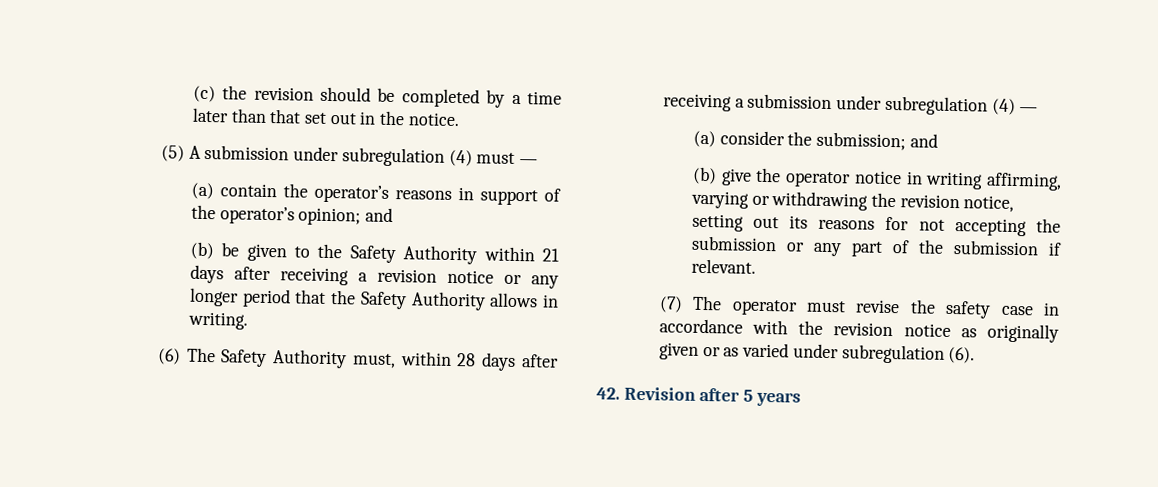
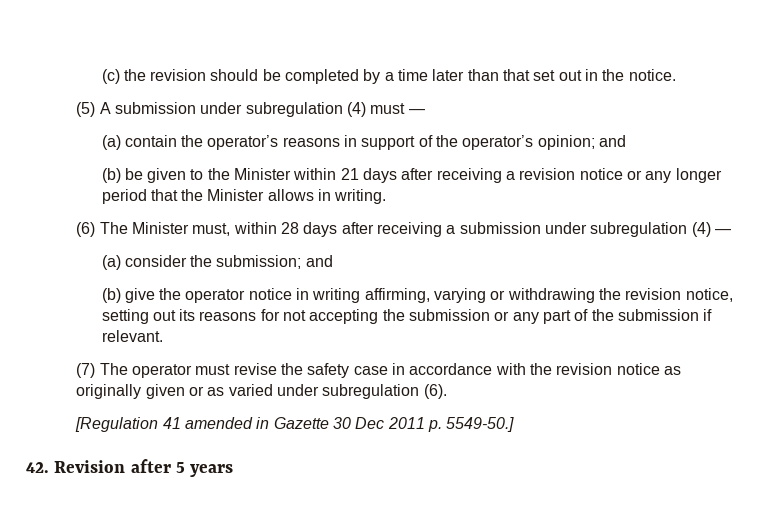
[349,245,478,265] Safety Authority -> [234,168,292,180] Minister
[359,291,486,311] Safety Authority -> [207,189,265,201] Minister
[220,349,348,369] Safety Authority -> [131,222,189,234] Minister
(976, 355) none -> [75,417,515,432] // [Regulation 41 amended in Gazette 30 Dec 2011 p. 5549-50.]

